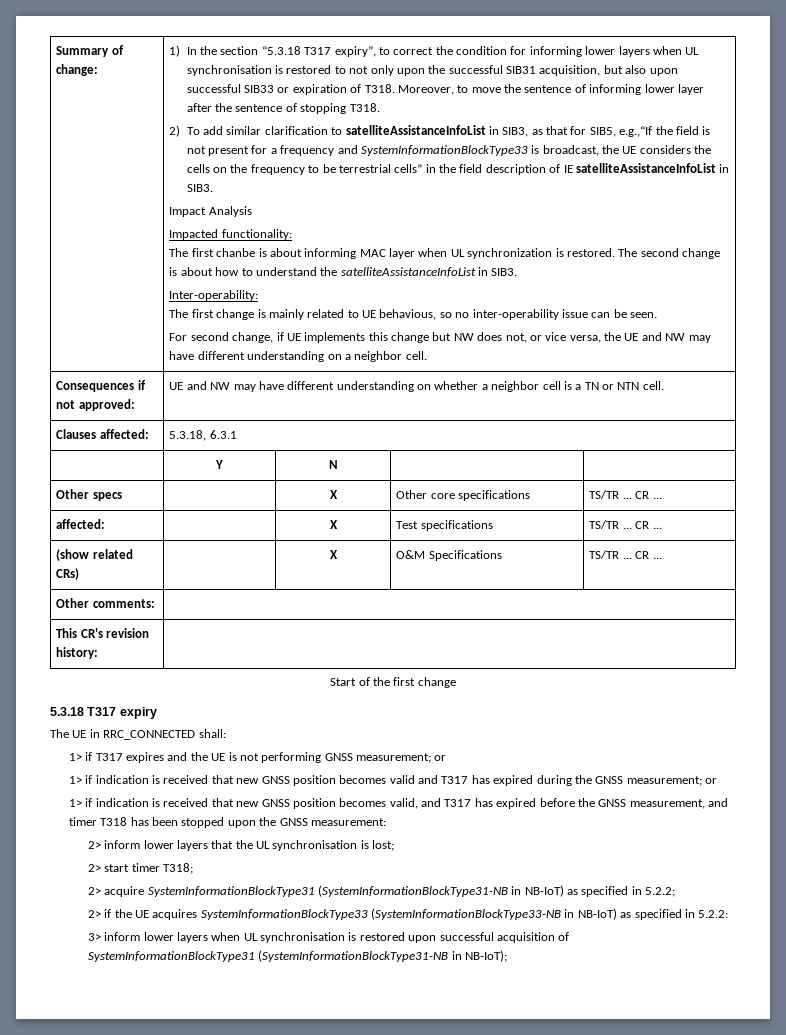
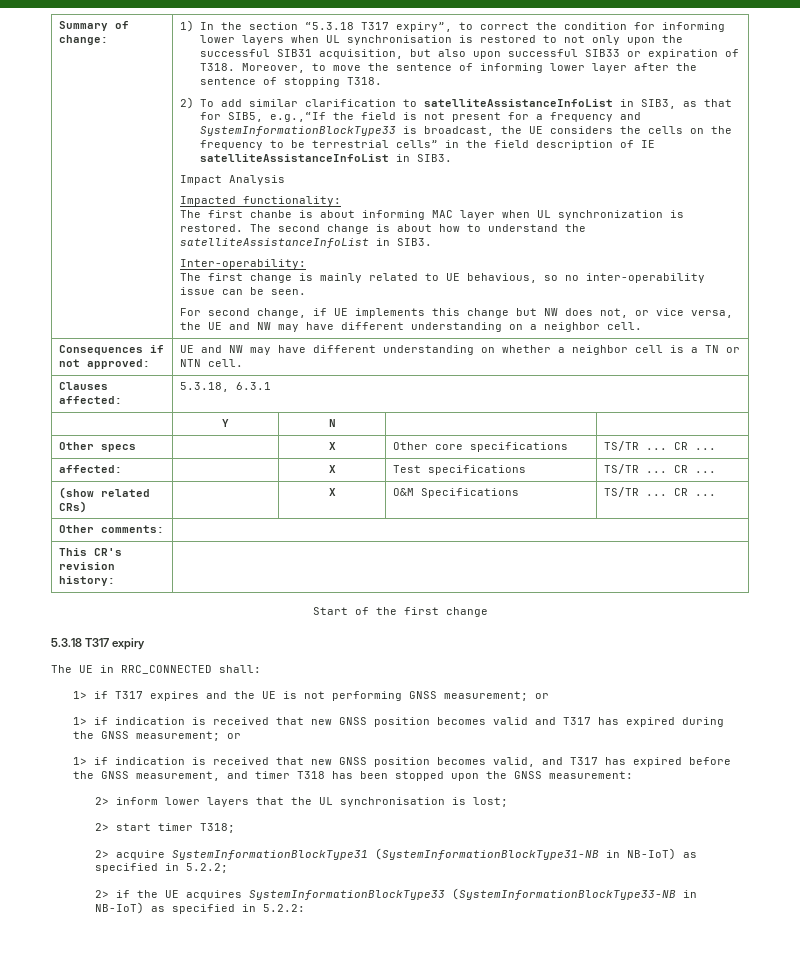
[87,932,570,943] [87,950,507,962] // 3> inform lower layers when UL synchronisation is restored upon successful acquisition of SystemInformationBlockType31 (SystemInformationBlockType31-NB in NB-IoT); -> (305, 908) none

